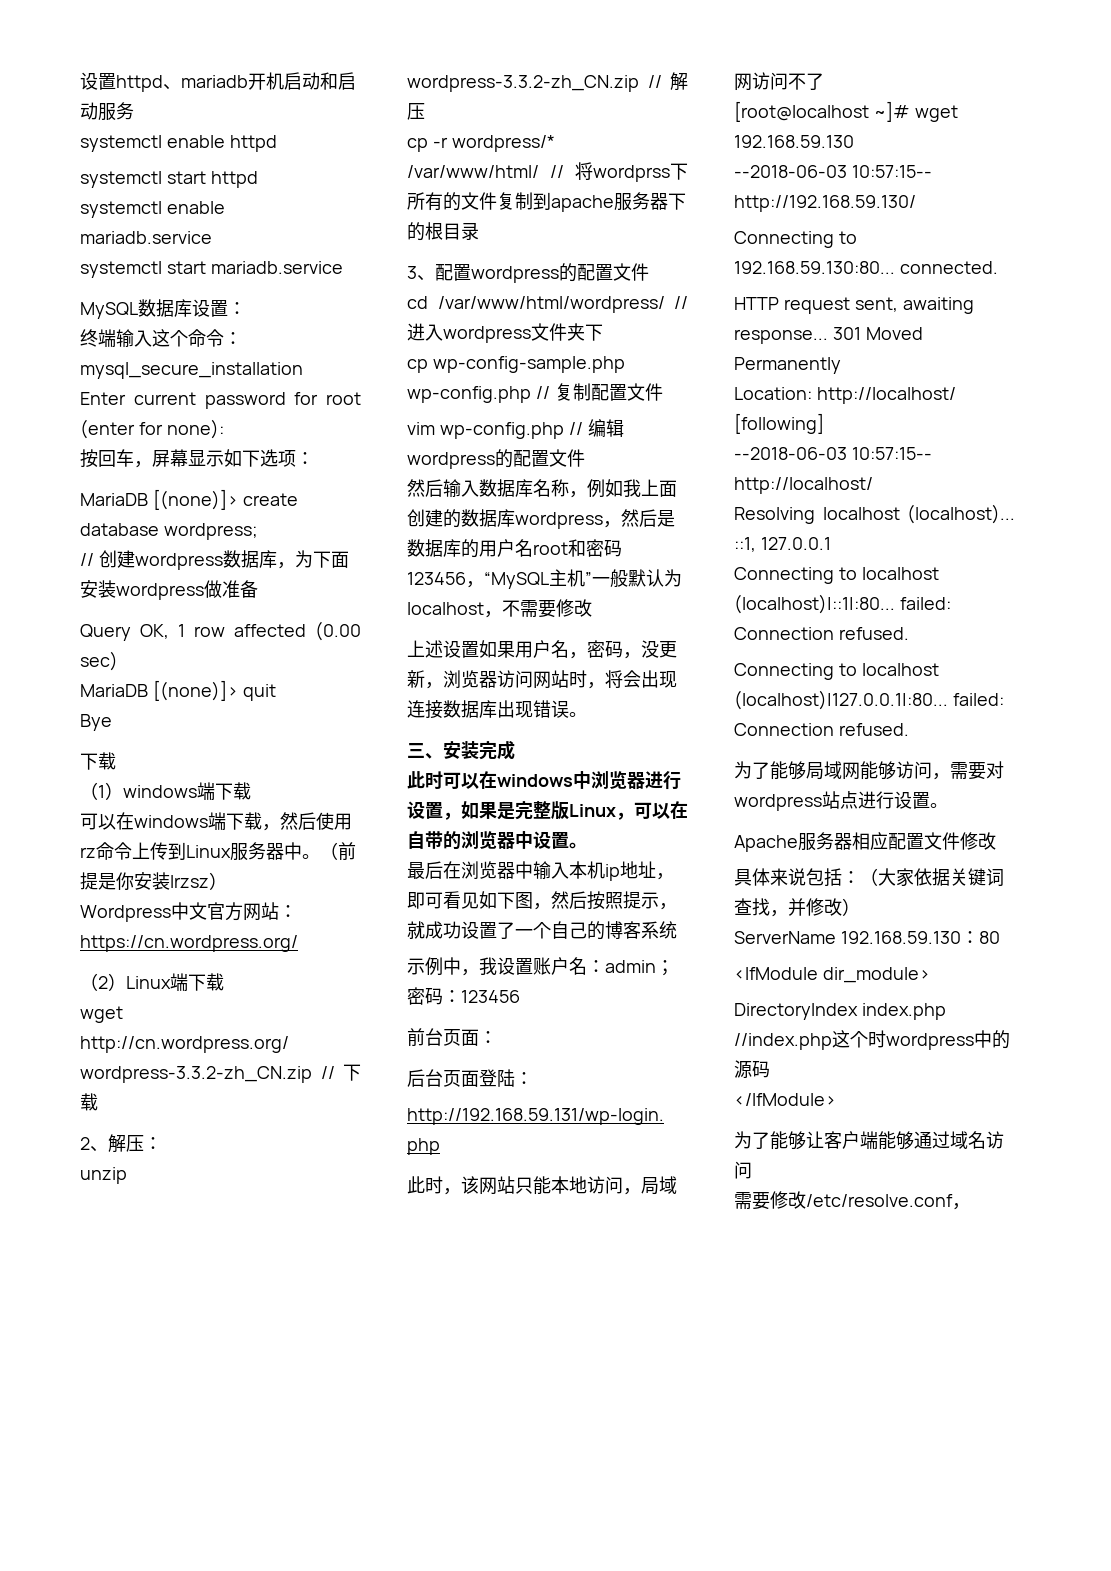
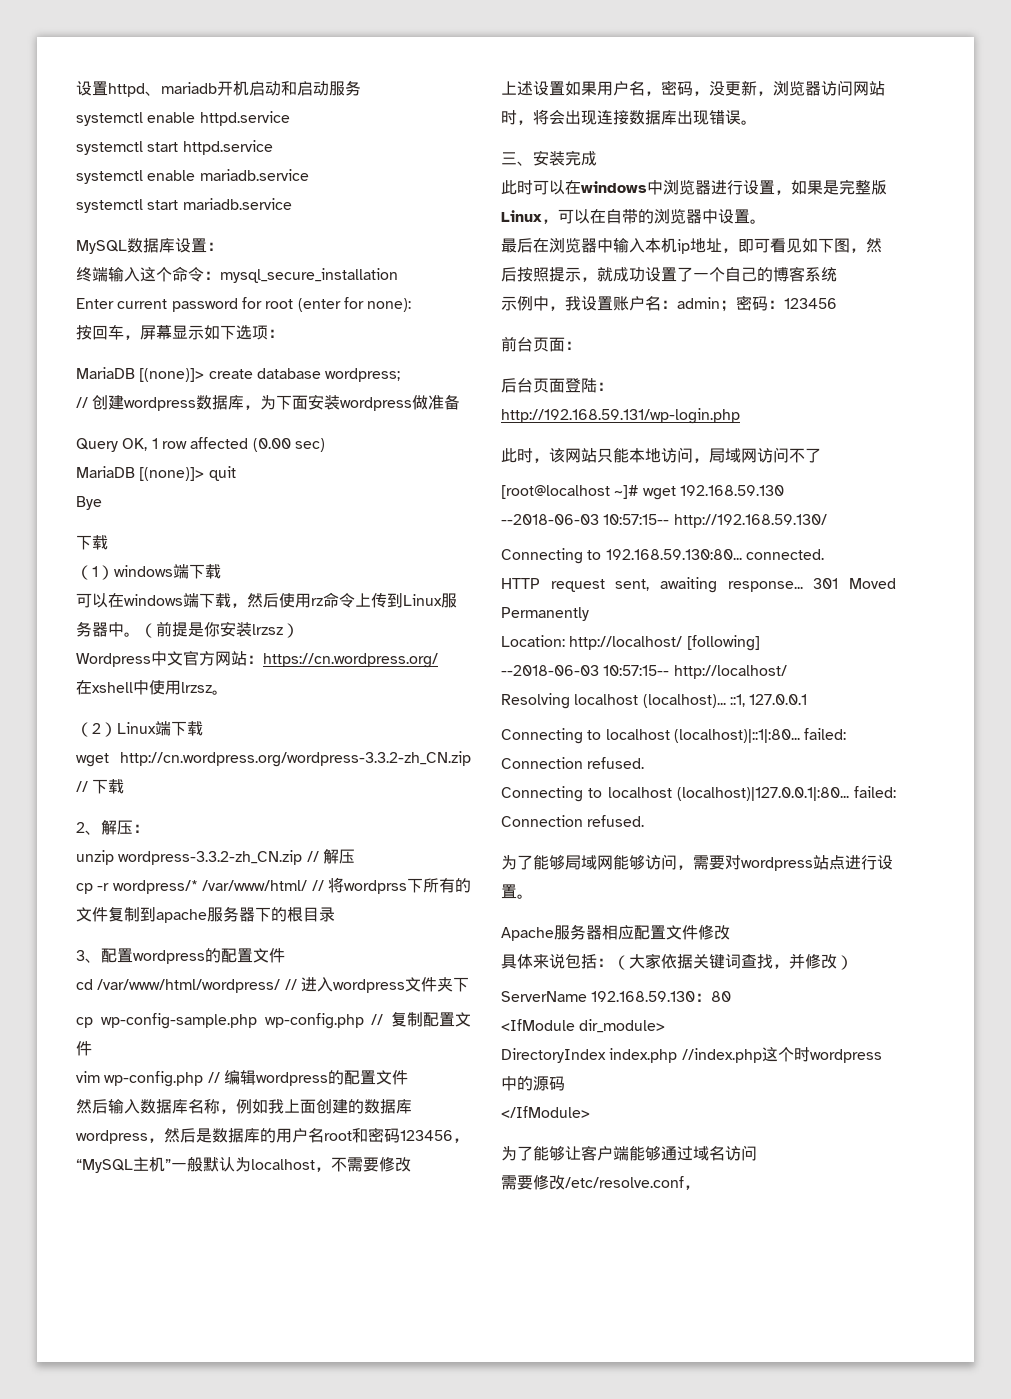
[229,135,277,152] [80,171,258,188] httpd // systemctl start httpd -> [199,111,290,126] [76,140,273,155] httpd.service // systemctl start httpd.service
(298, 943) none -> [76,680,228,695] // 在xshell中使用lrzsz。

